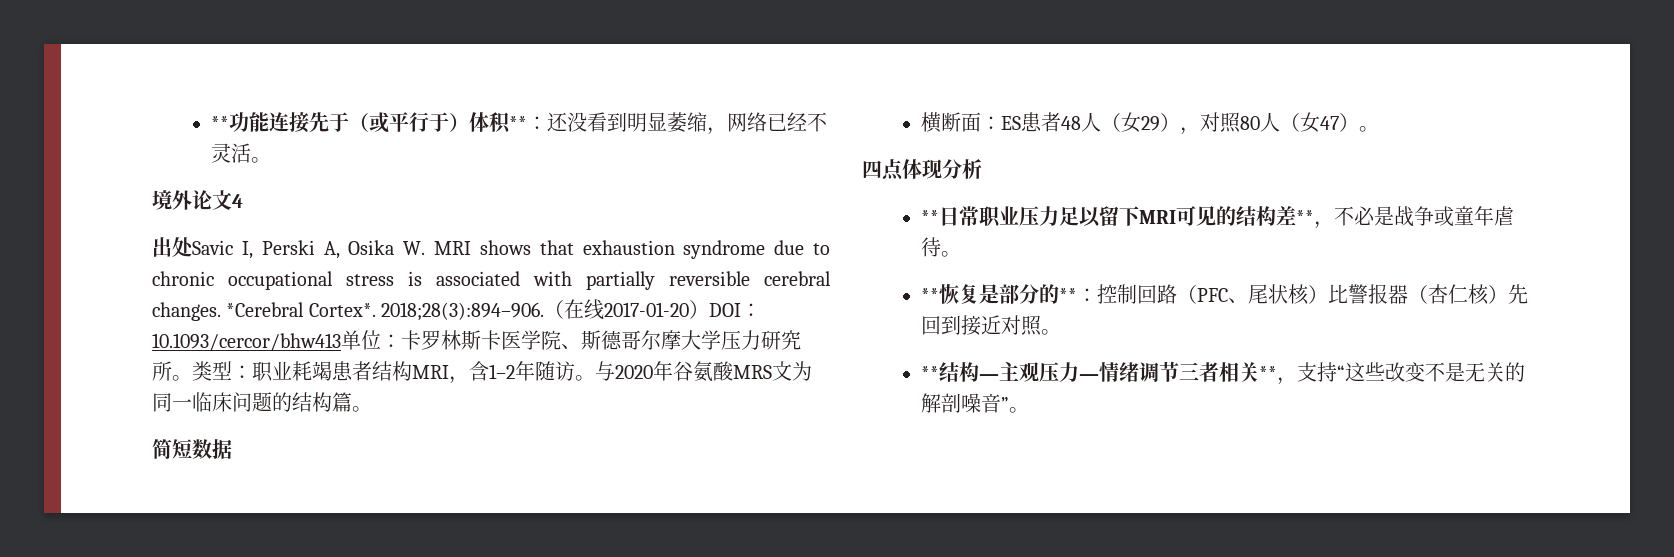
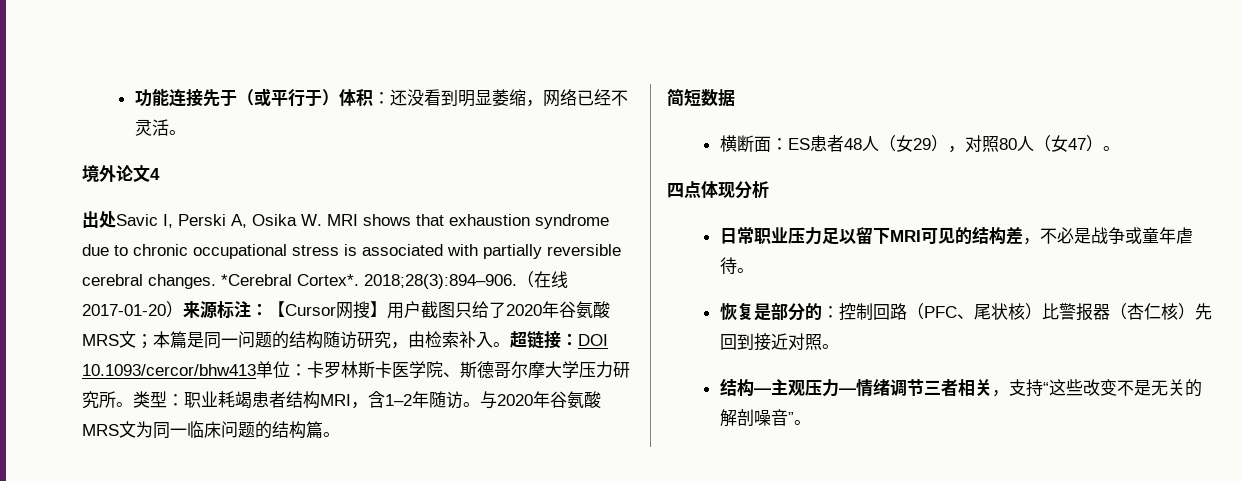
[211,116,230,130] ** -> (134, 98) none
[509,116,528,130] ** -> (373, 97) none
[709,303,762,317] DOI： -> [183,301,610,319] [82,330,608,349] 来源标注：【Cursor网搜】用户截图只给了2020年谷氨酸MRS文；本篇是同一问题的结构随访研究，由检索补入。超链接：DOI
[921,210,940,224] ** -> (769, 189) none
[1296,210,1315,224] ** -> (1023, 236) none
[921,288,940,302] ** -> (754, 270) none
[1059,288,1078,302] ** -> (822, 311) none
[921,366,940,380] ** -> (839, 346) none
[1259,366,1278,380] ** -> (992, 387) none

